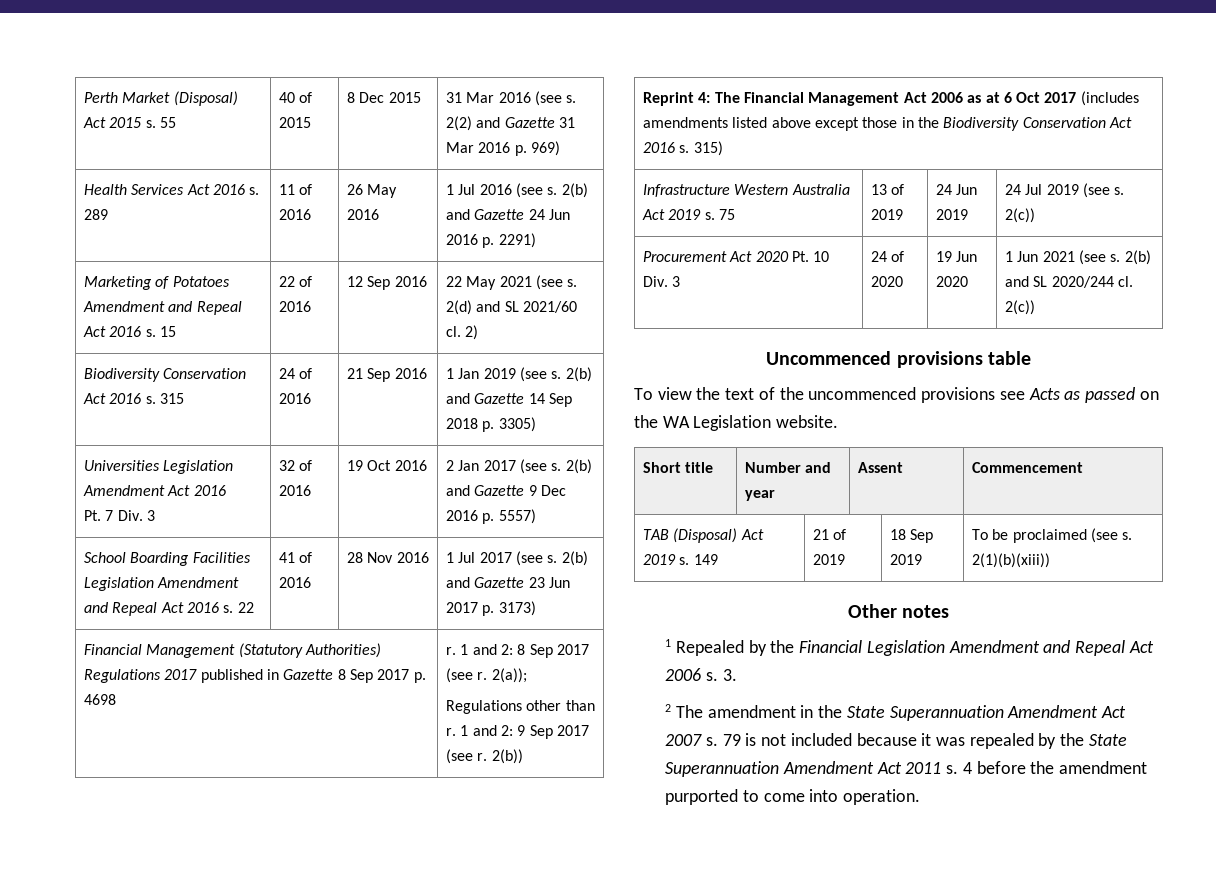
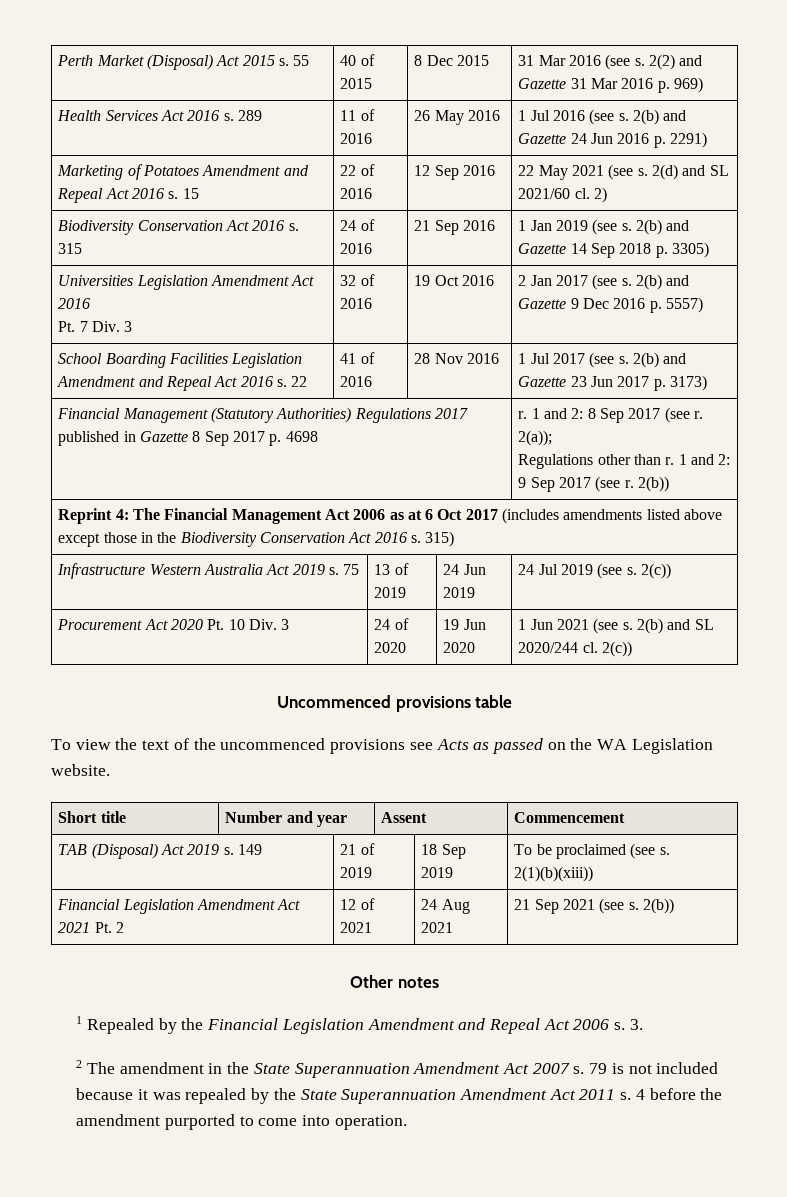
(1050, 560) none -> [57,899,301,914] [58,922,124,933] [340,898,375,910] [340,922,373,933] [421,899,470,914] [421,922,454,933] [514,898,674,914] // Financial Legislation Amendment Act 2021 Pt. 2 | 12 of 2021 | 24 Aug 2021 | 21 Sep 2021 (see s. 2(b))

